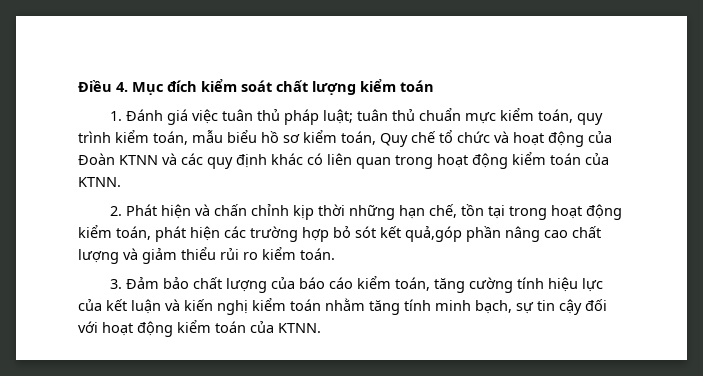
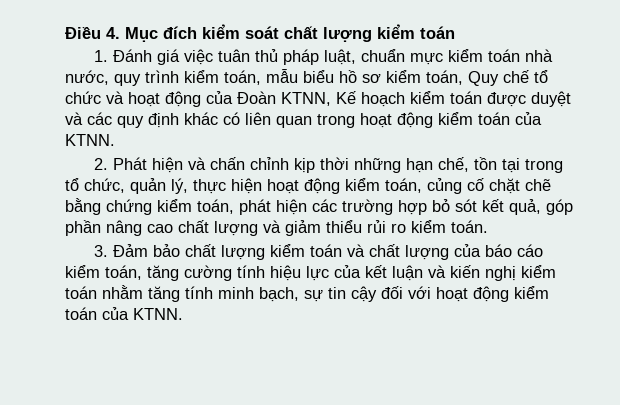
[323,108,574,124] luật; tuân thủ chuẩn mực kiểm toán, -> [324,49,554,65] [65,70,109,85] luật, chuẩn mực kiểm toán nhà nước,
[119,155,158,165] KTNN -> [281,91,571,107] KTNN, Kế hoạch kiểm toán được duyệt
[551,204,623,220] hoạt động -> [65,178,551,194] [65,198,152,215] tổ chức, quản lý, thực hiện hoạt động kiểm toán, củng cố chặt chẽ bằng chứng
[405,226,462,242] quả,góp -> [509,199,573,215] quả, góp
(268, 285) none -> [270,244,450,260] kiểm toán và chất lượng

